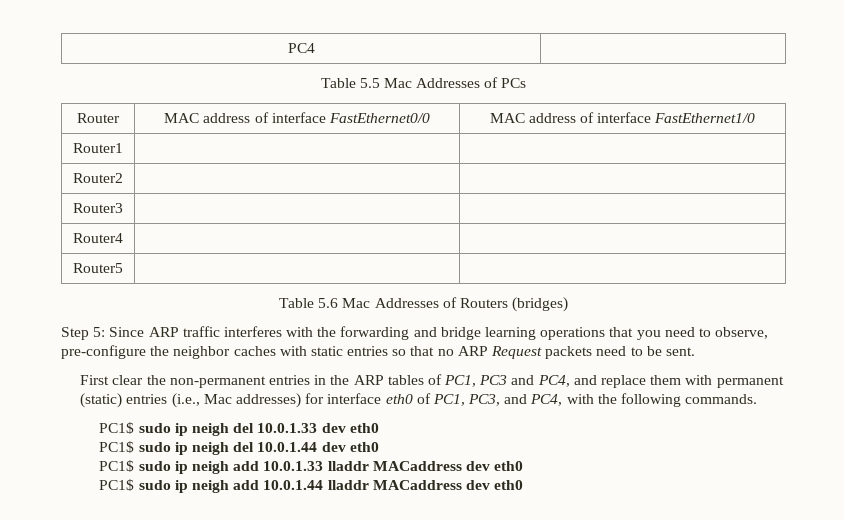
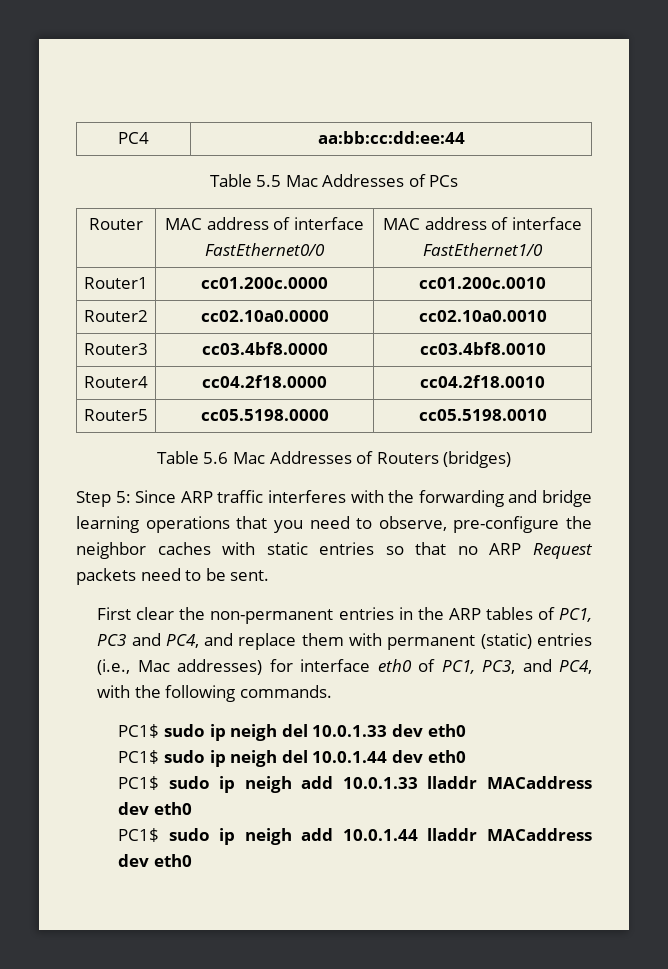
(315, 48) none -> [317,131,465,144] aa:bb:cc:dd:ee:44
(123, 148) | -> [201,277,328,289] [419,277,546,289] cc01.200c.0000 | cc01.200c.0010
(123, 178) | -> [200,310,329,322] [418,310,547,322] cc02.10a0.0000 | cc02.10a0.0010
(123, 208) | -> [201,342,328,355] [419,342,546,355] cc03.4bf8.0000 | cc03.4bf8.0010
(123, 238) | -> [202,375,327,388] [420,375,545,388] cc04.2f18.0000 | cc04.2f18.0010
(123, 268) | -> [200,409,329,421] [418,409,547,421] cc05.5198.0000 | cc05.5198.0010

